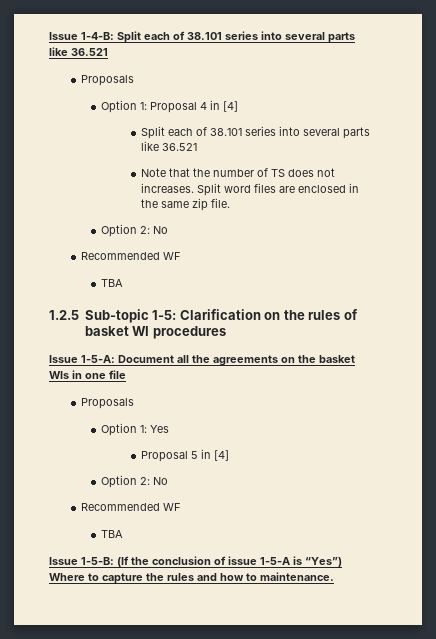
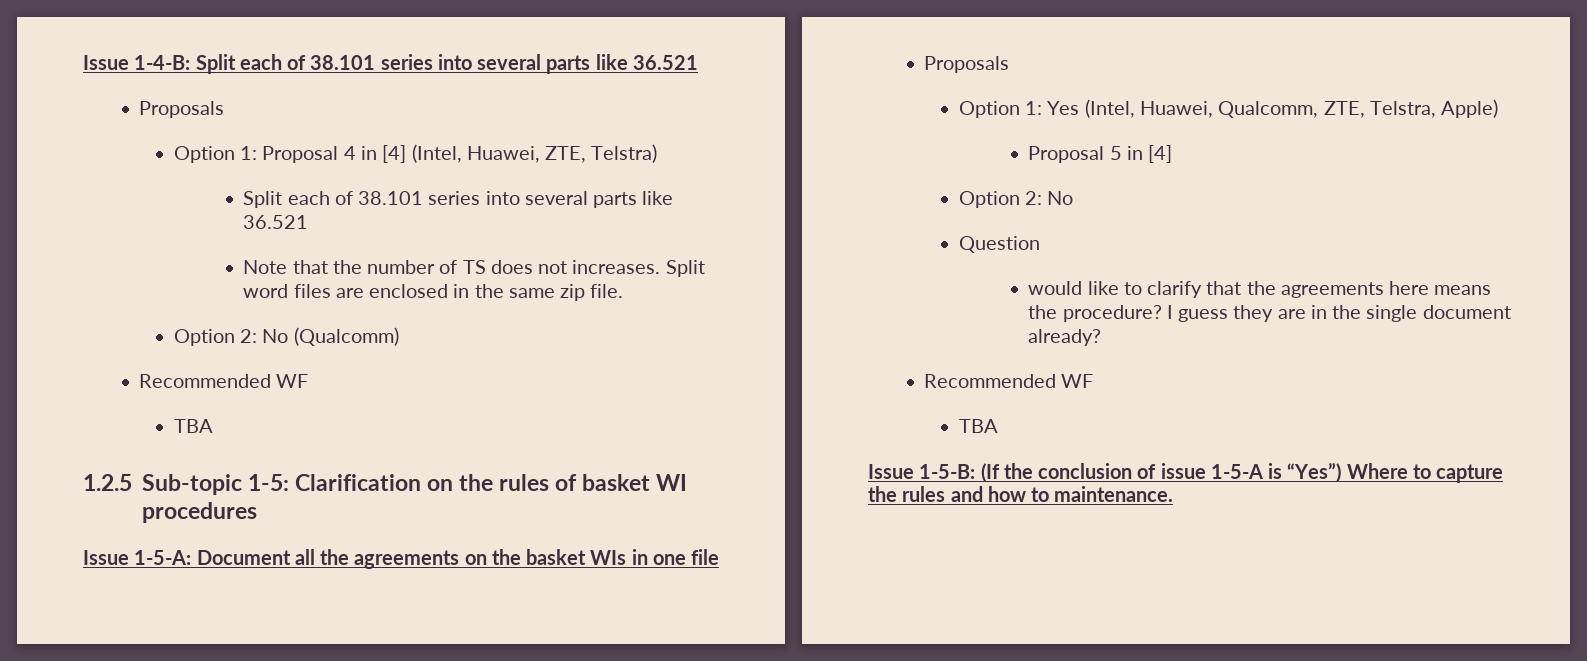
(239, 106) none -> [411,144,658,163] (Intel, Huawei, ZTE, Telstra)
(169, 230) none -> [293,327,399,346] (Qualcomm)
(170, 429) none -> [1084,99,1499,118] (Intel, Huawei, Qualcomm, ZTE, Telstra, Apple)
(169, 481) none -> [958,236,1040,253] [1028,281,1492,298] [1028,305,1511,322] [1028,329,1102,346] // Question // would like to clarify that the agreements here means the procedure? I guess they are in the single document already?

